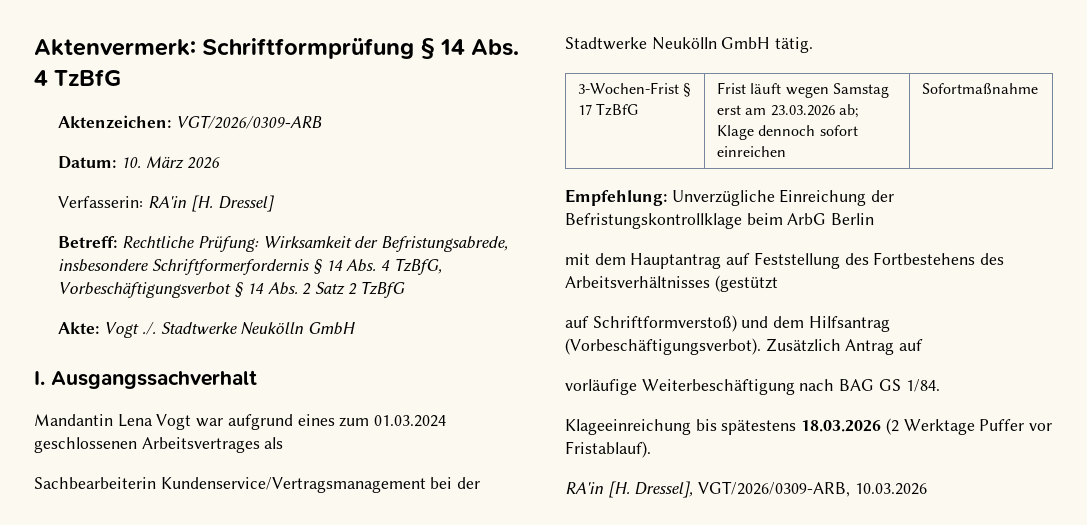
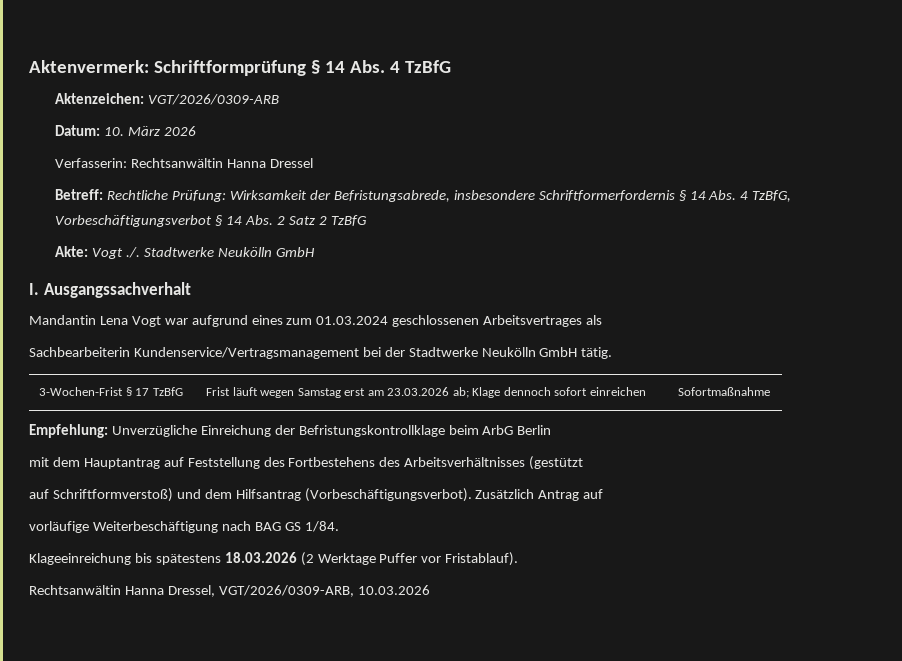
[148,195,274,212] RA'in [H. Dressel] -> [131,158,314,168] Rechtsanwältin Hanna Dressel
[565,481,694,498] RA'in [H. Dressel], -> [29,585,215,597] Rechtsanwältin Hanna Dressel,

